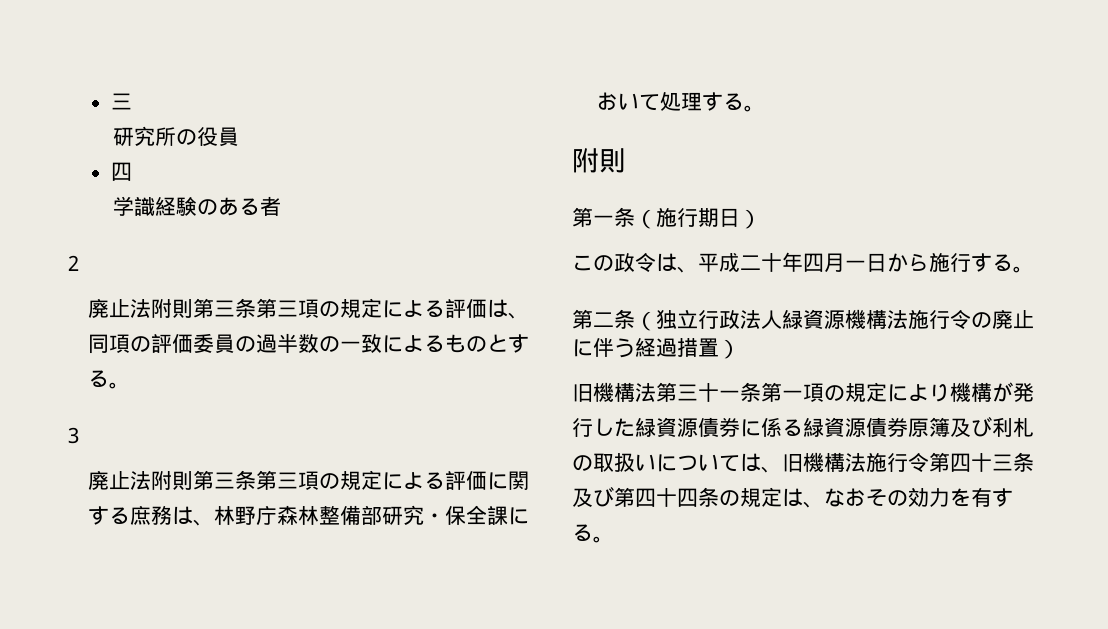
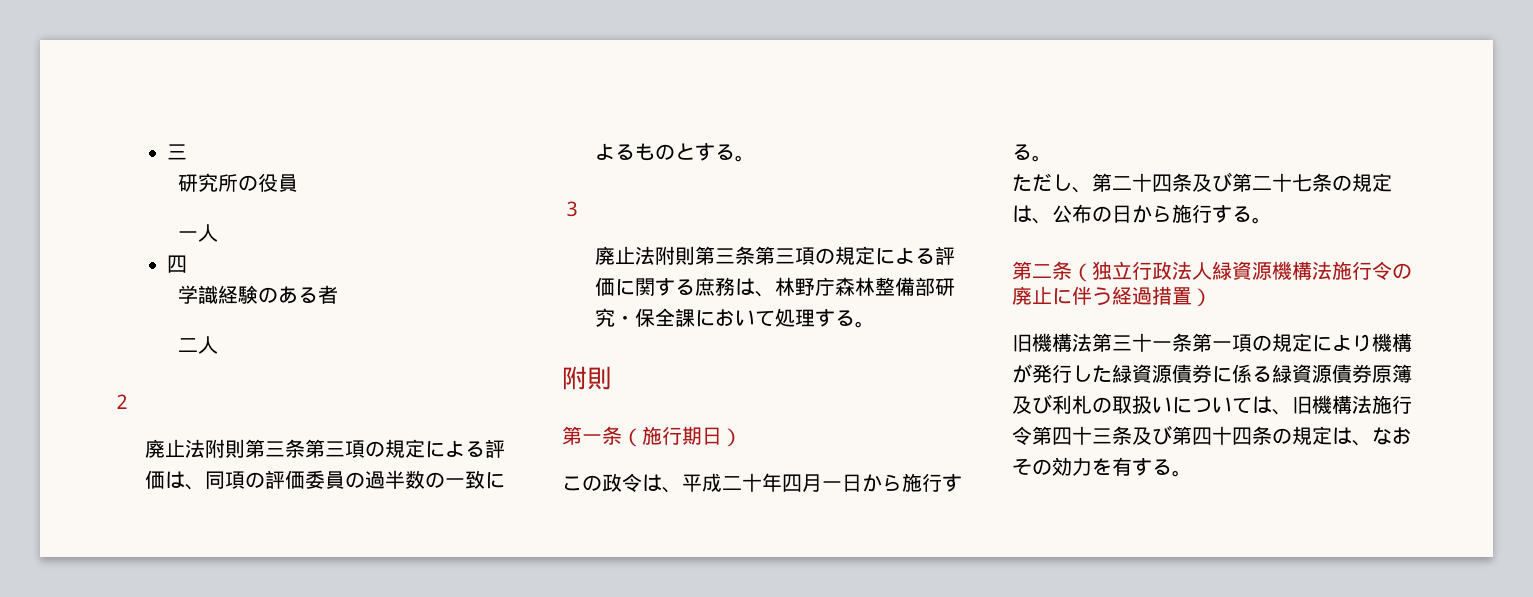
(240, 137) none -> [178,224,219,242] // 一人
(282, 206) none -> [178,336,219,354] // 二人
(1034, 269) none -> [1012,172,1392,193] [1012,204,1272,224] // ただし、第二十四条及び第二十七条の規定は、公布の日から施行する。

